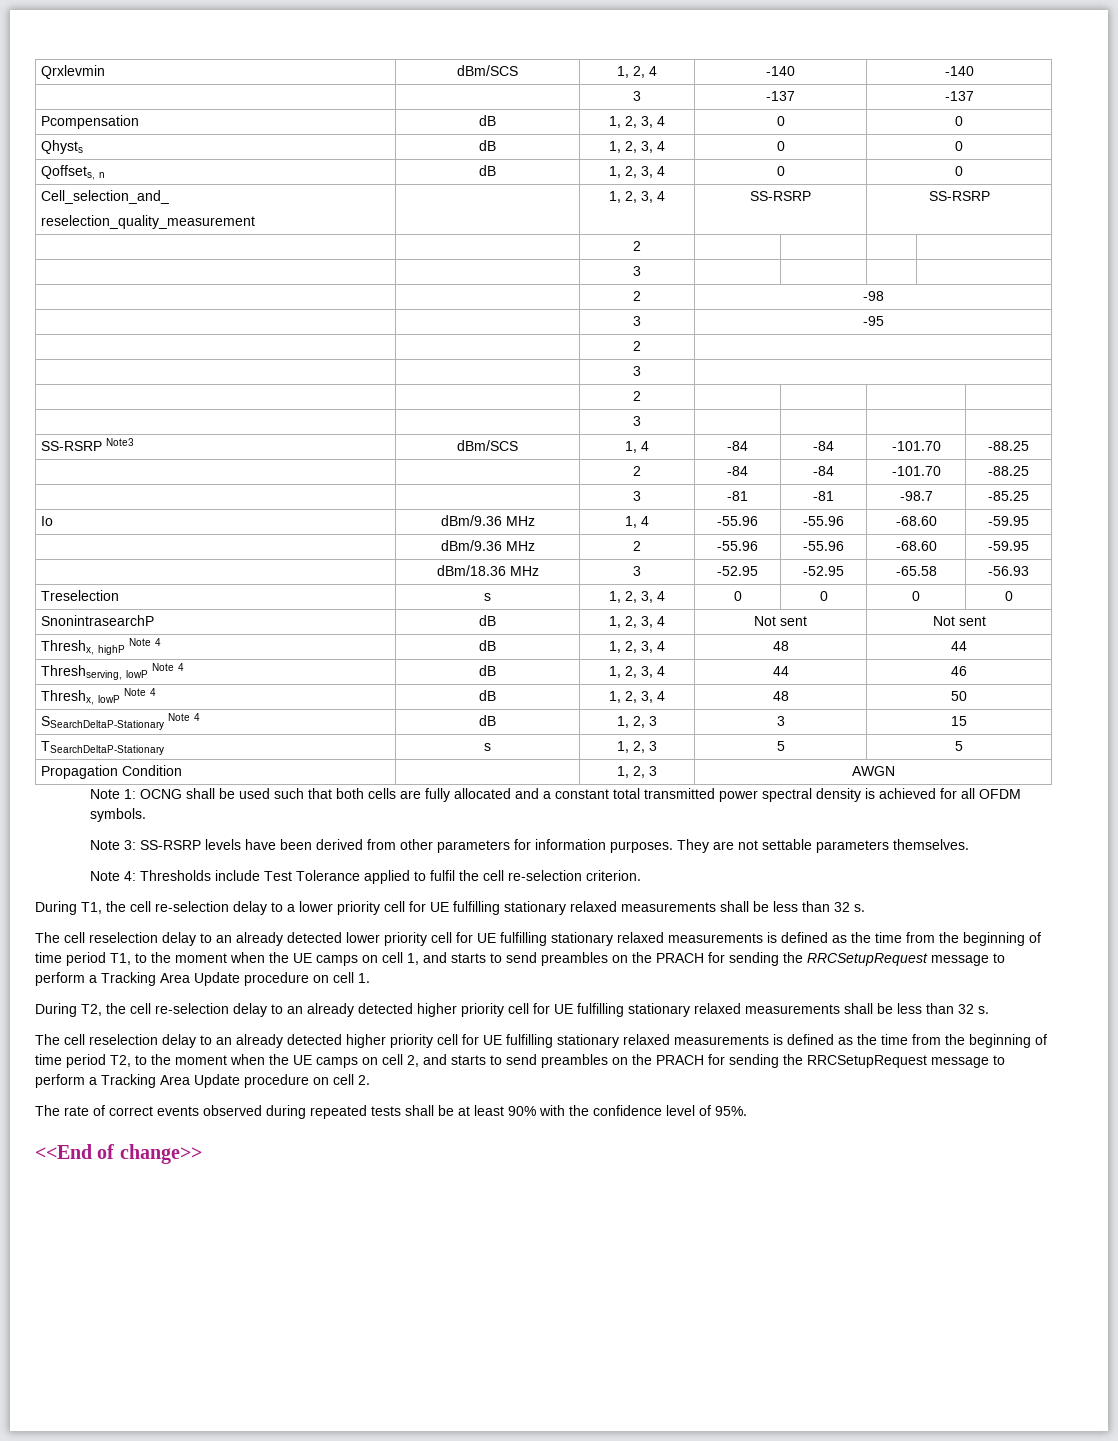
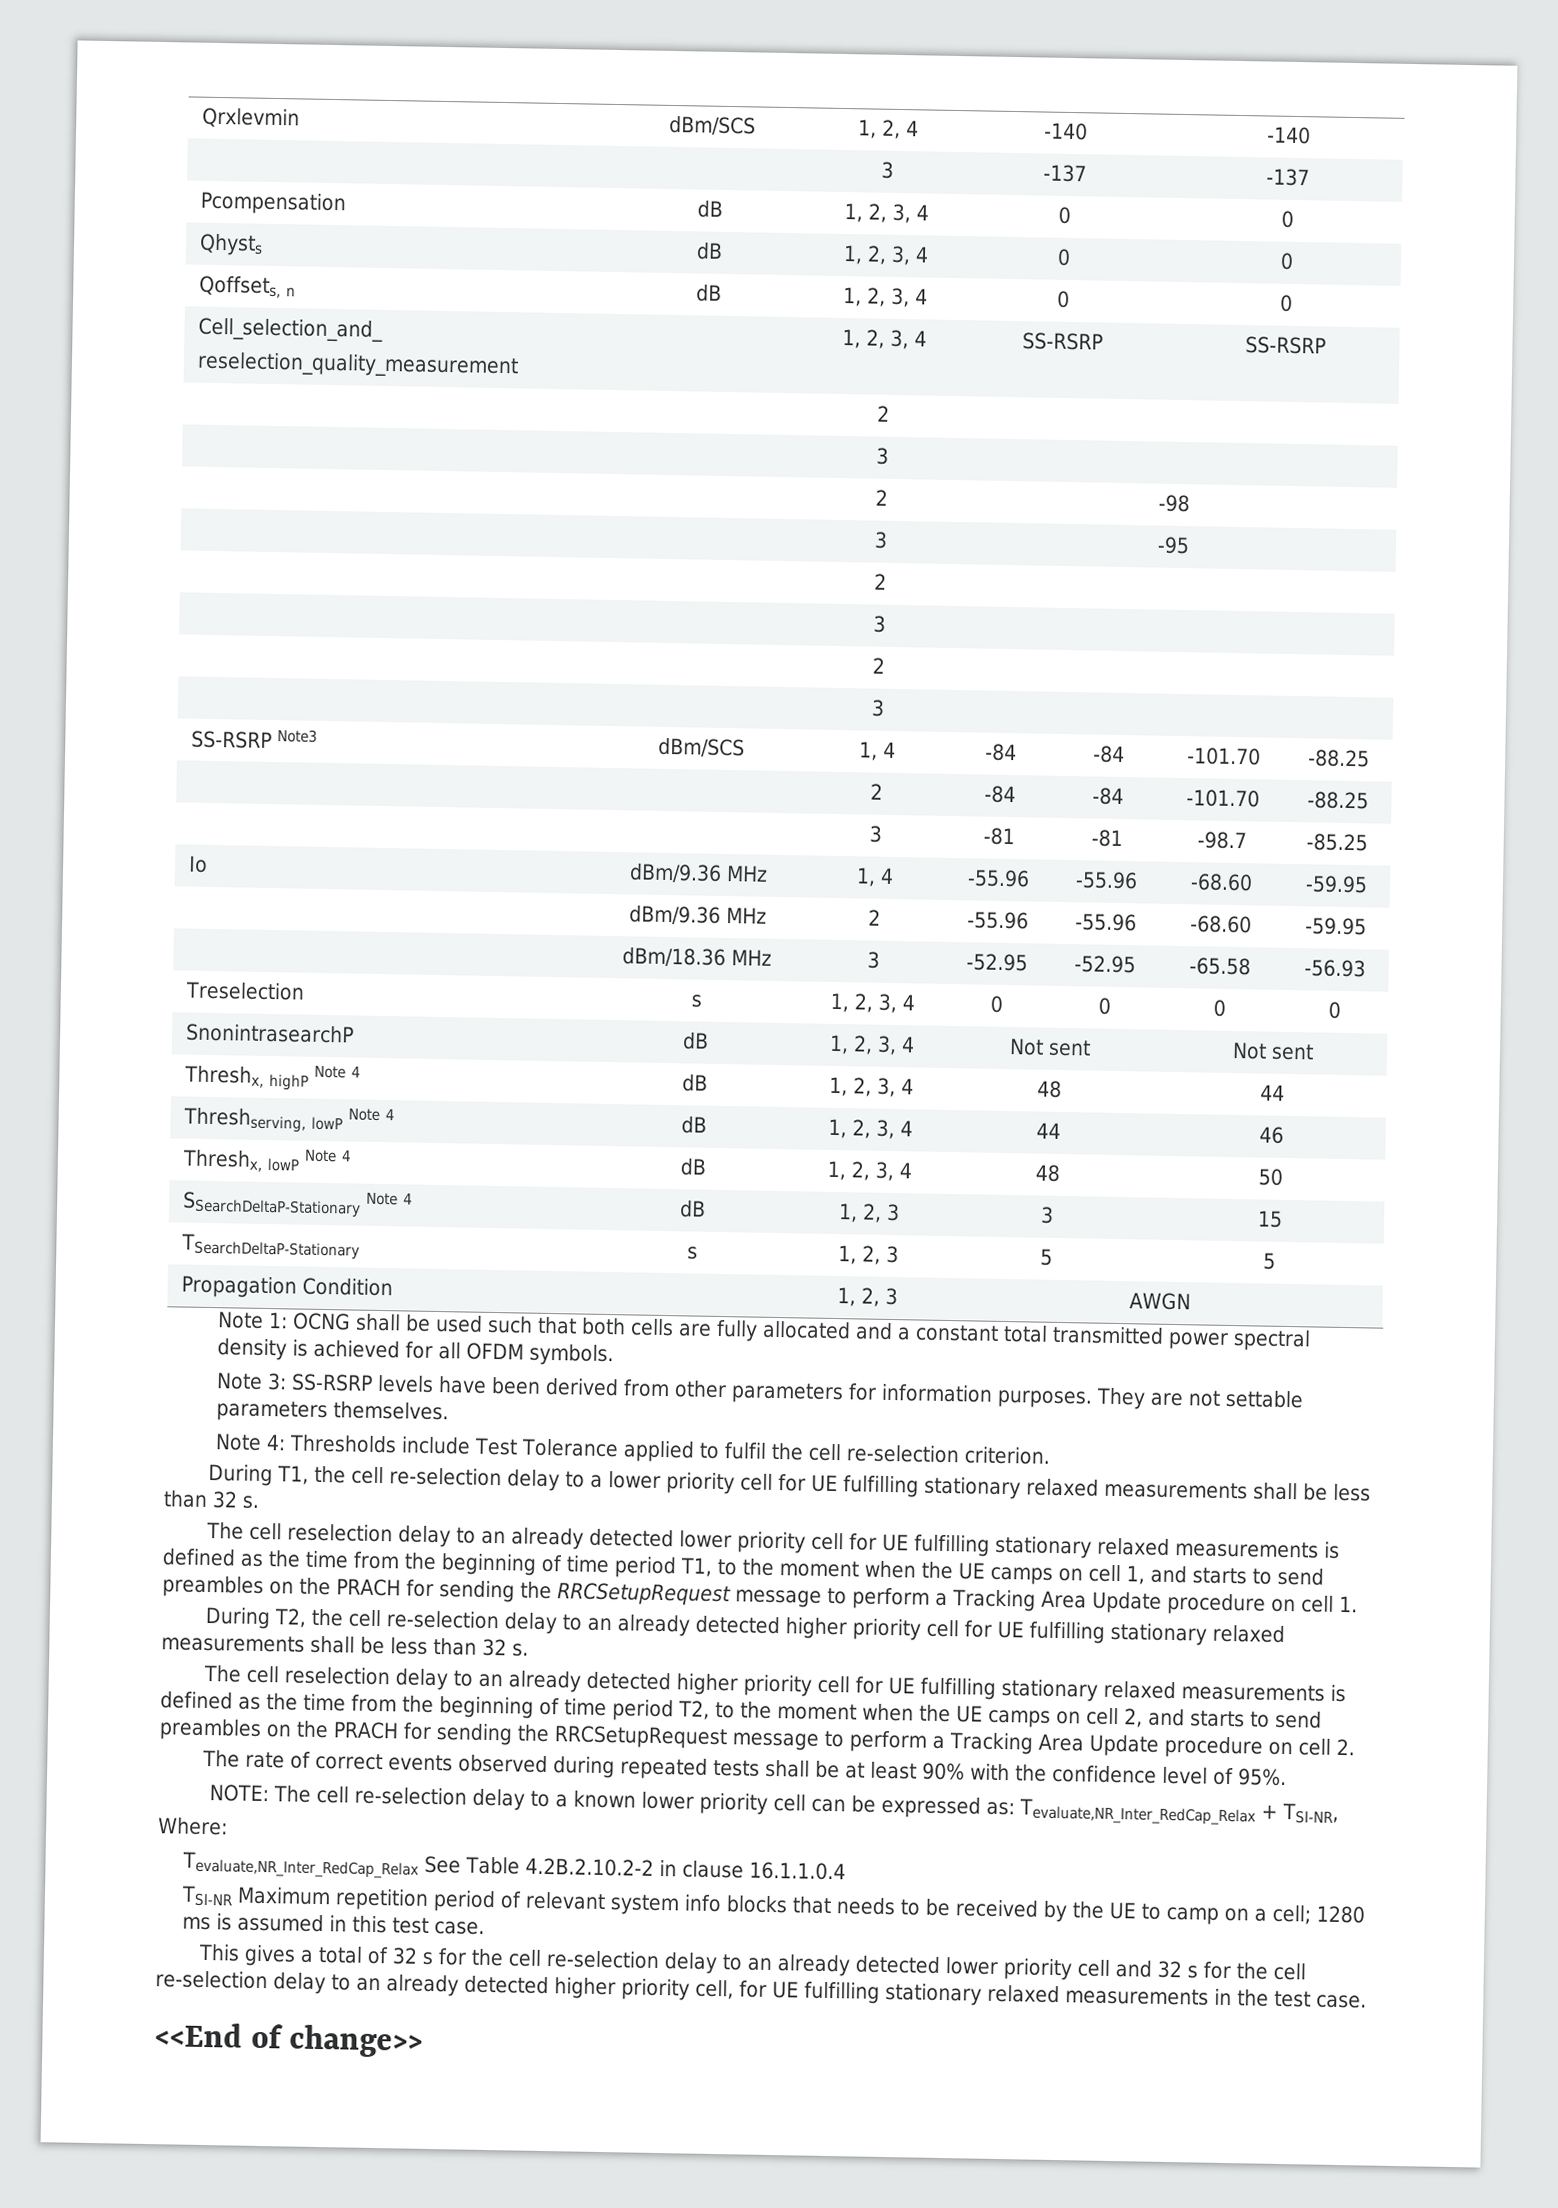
(747, 1111) none -> [209,1784,1340,1826] [158,1817,228,1836] [181,1851,846,1881] [180,1885,1365,1925] [181,1913,485,1935] [197,1943,1306,1981] [155,1970,1367,2009] // NOTE: The cell re-selection delay to a known lower priority cell can be expressed as: Tevaluate,NR_Inter_RedCap_Relax + TSI-NR, // Where: // Tevaluate,NR_Inter_RedCap_Relax See Table 4.2B.2.10.2-2 in clause 16.1.1.0.4 // TSI-NR Maximum repetition period of relevant system info blocks that needs to be received by the UE to camp on a cell; 1280 ms is assumed in this test case. // This gives a total of 32 s for the cell re-selection delay to an already detected lower priority cell and 32 s for the cell re-selection delay to an already detected higher priority cell, for UE fulfilling stationary relaxed measurements in the test case.

